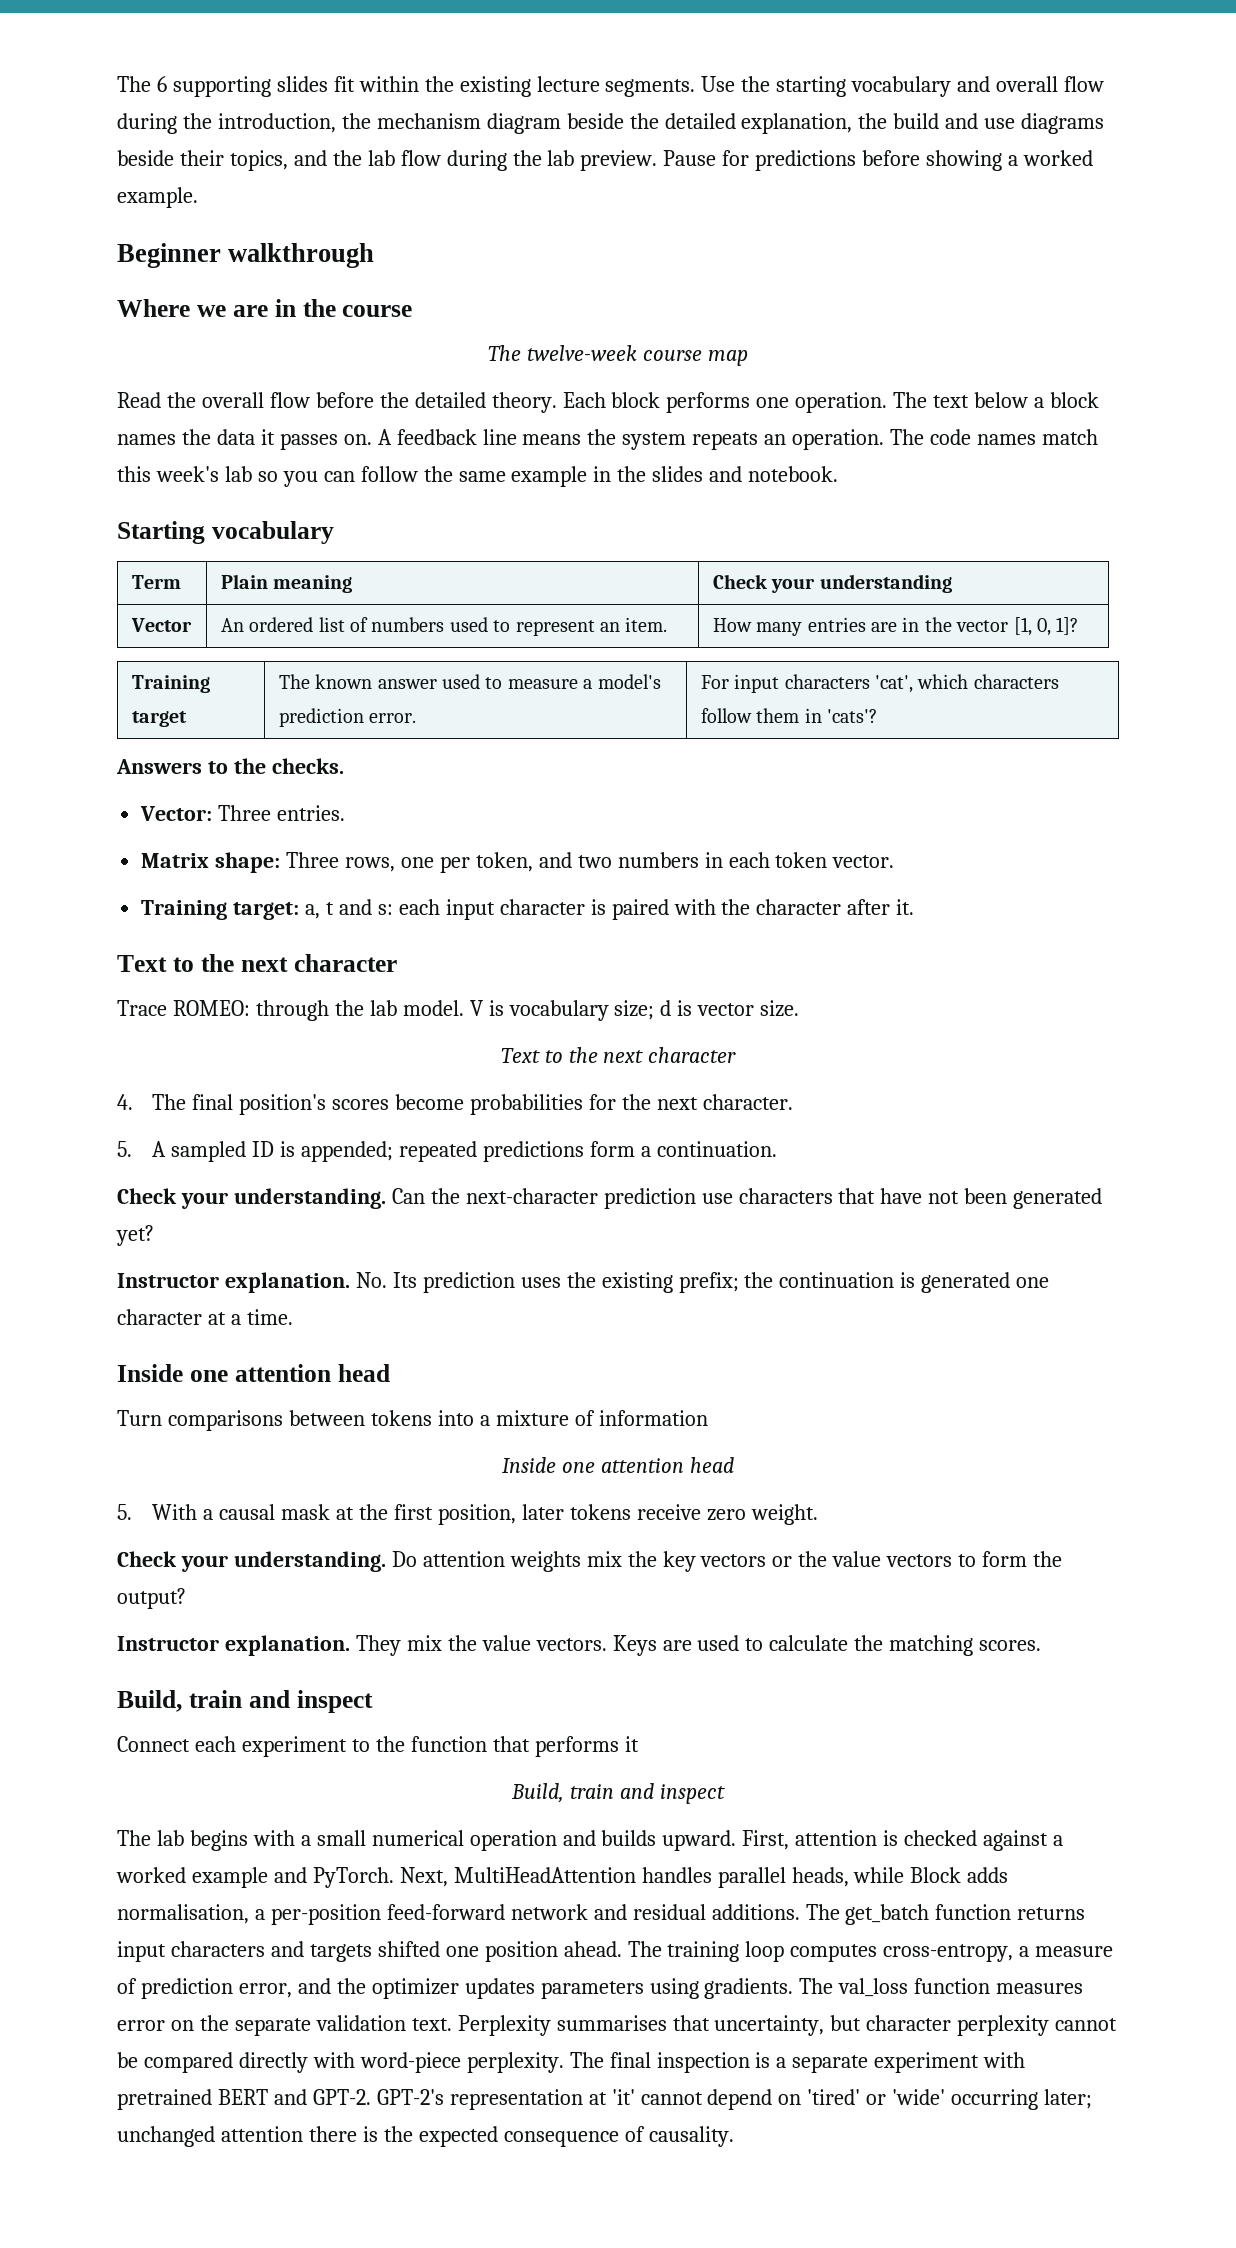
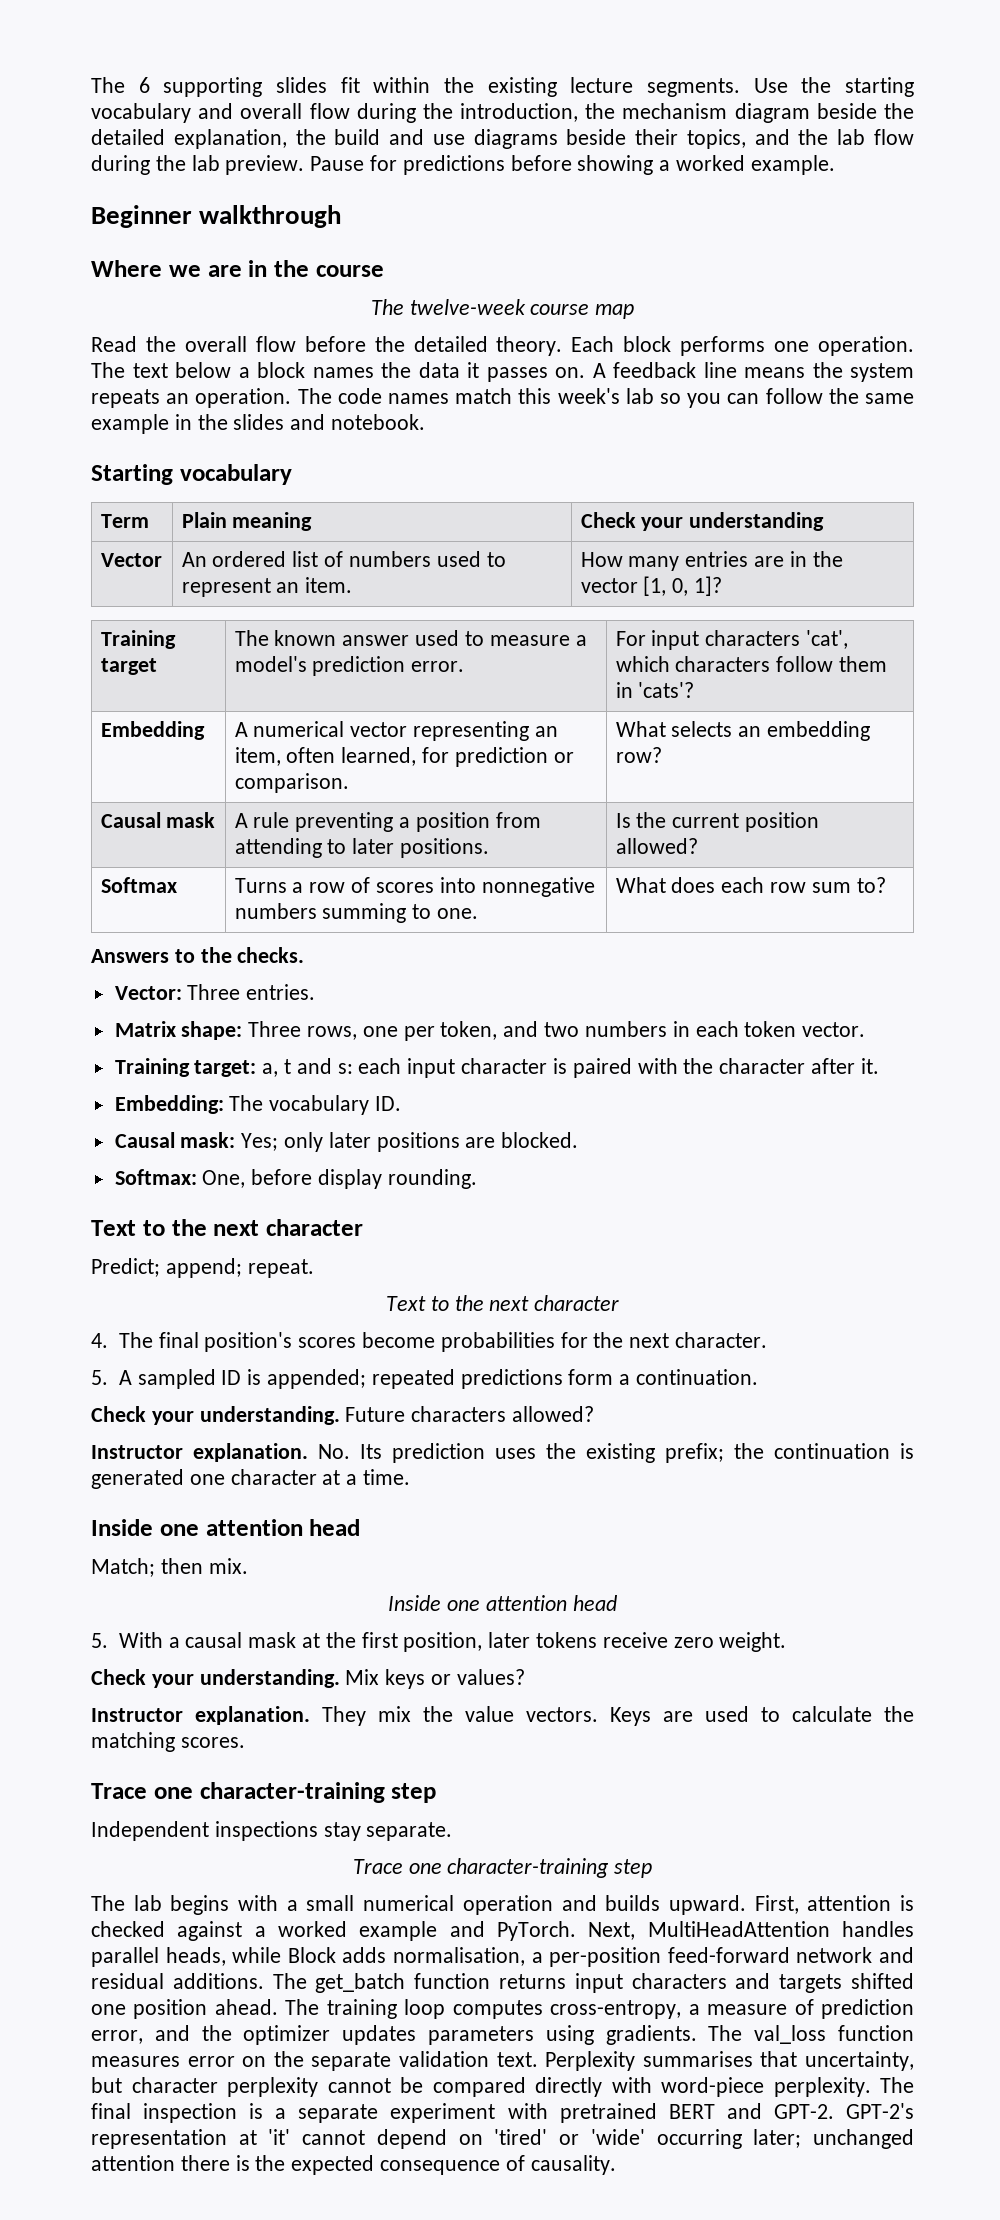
(878, 716) none -> [100,721,205,740] [234,721,558,741] [234,747,574,767] [234,773,349,793] [615,721,871,741] [615,747,662,763] [100,812,216,828] [234,812,541,832] [234,838,490,858] [615,812,820,832] [615,838,698,854] [100,877,177,893] [234,877,595,897] [234,903,479,923] [615,877,886,893] // Embedding | A numerical vector representing an item, often learned, for prediction or comparison. | What selects an embedding row? // Causal mask | A rule preventing a position from attending to later positions. | Is the current position allowed? // Softmax | Turns a row of scores into nonnegative numbers summing to one. | What does each row sum to?
[117,954,397,972] [117,1000,800,1021] // Text to the next character // Trace ROMEO: through the lab model. V is vocabulary size; d is vector size. -> [114,1095,402,1115] [114,1132,579,1152] [114,1169,477,1189] [91,1219,363,1236] [91,1258,314,1278] // Embedding: The vocabulary ID. // Causal mask: Yes; only later positions are blocked. // Softmax: One, before display rounding. // Text to the next character // Predict; append; repeat.
[391,1188,1103,1209] [116,1225,154,1246] Can the next-character prediction use characters that have not been generated yet? -> [345,1406,595,1422] Future characters allowed?
[117,1410,708,1431] Turn comparisons between tokens into a mixture of information -> [91,1558,248,1577] Match; then mix.
[391,1551,1063,1572] [117,1588,186,1609] Do attention weights mix the key vectors or the value vectors to form the output? -> [345,1669,525,1689] Mix keys or values?
[117,1690,373,1713] [117,1736,639,1757] [511,1783,725,1804] Build, train and inspect // Connect each experiment to the function that performs it // Build, train and inspect -> [91,1782,437,1803] [91,1821,453,1841] [352,1858,653,1878] Trace one character-training step // Independent inspections stay separate. // Trace one character-training step

